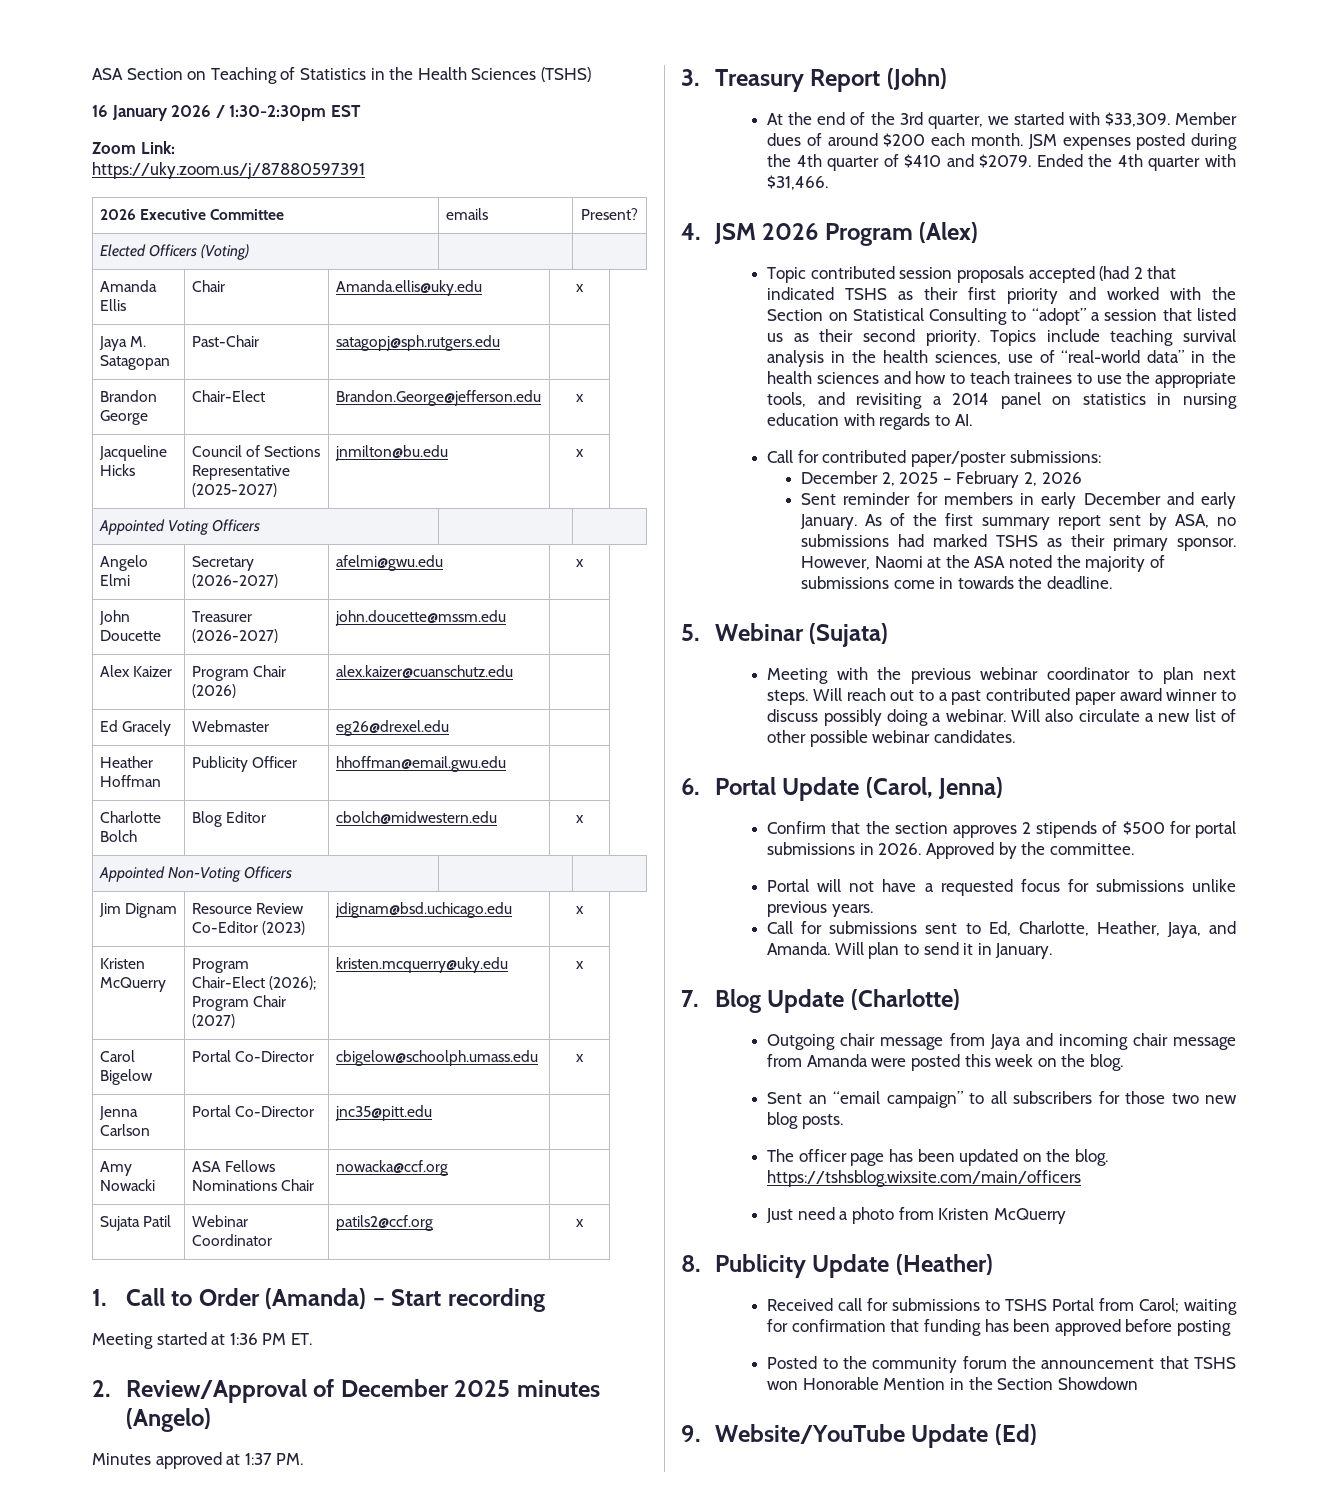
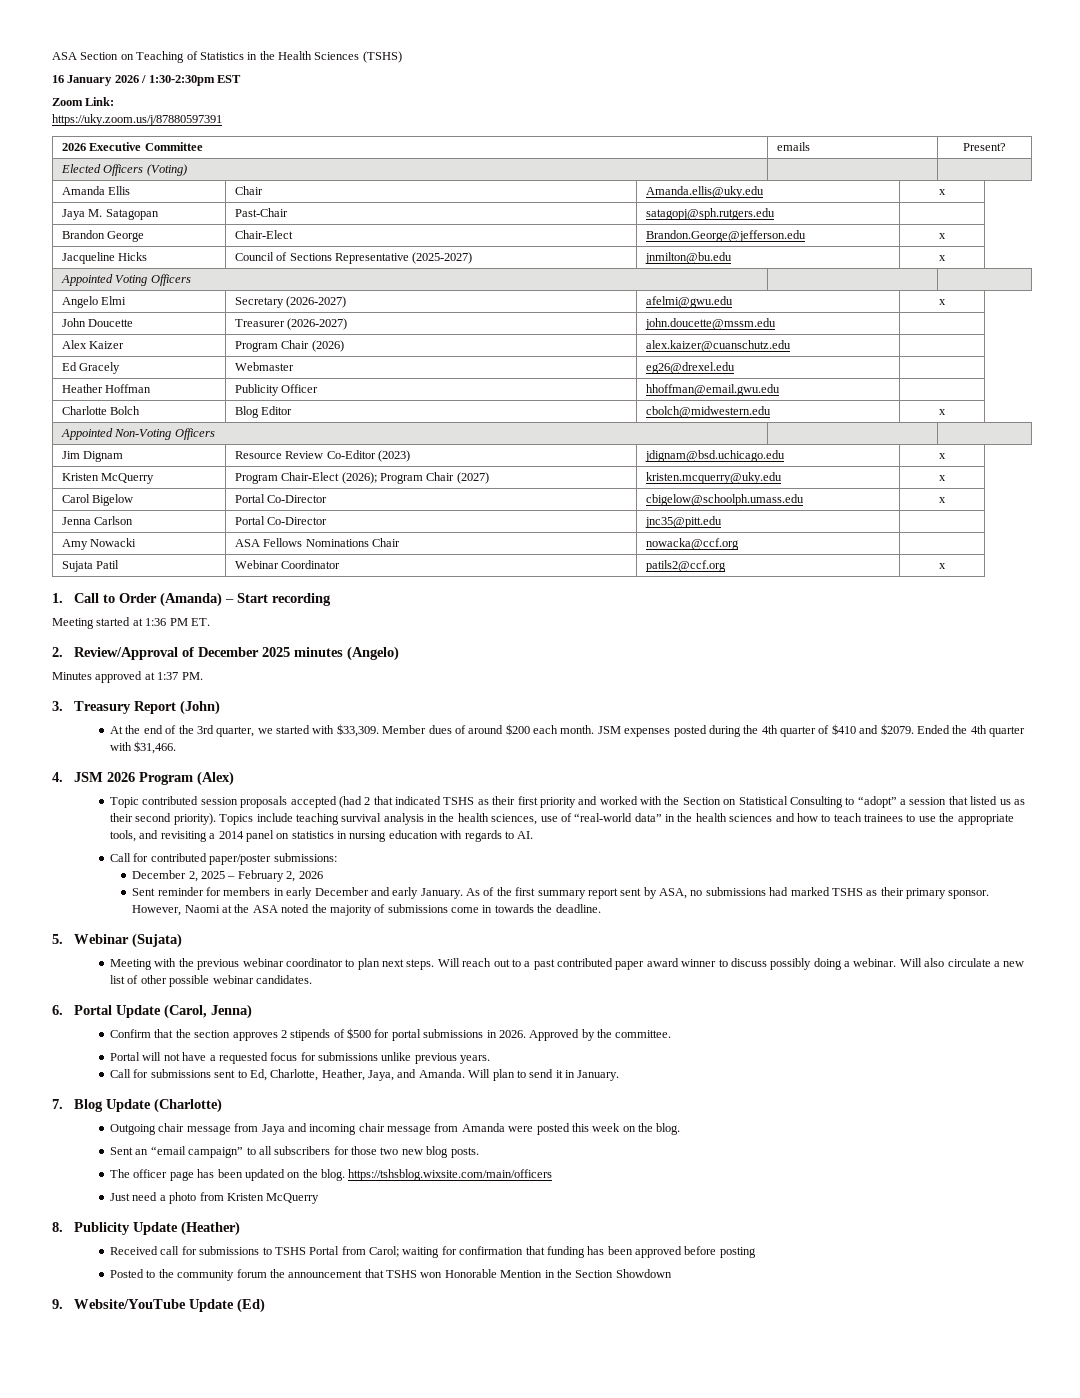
[925,330,980,346] priority. -> [173,813,216,825] priority).

